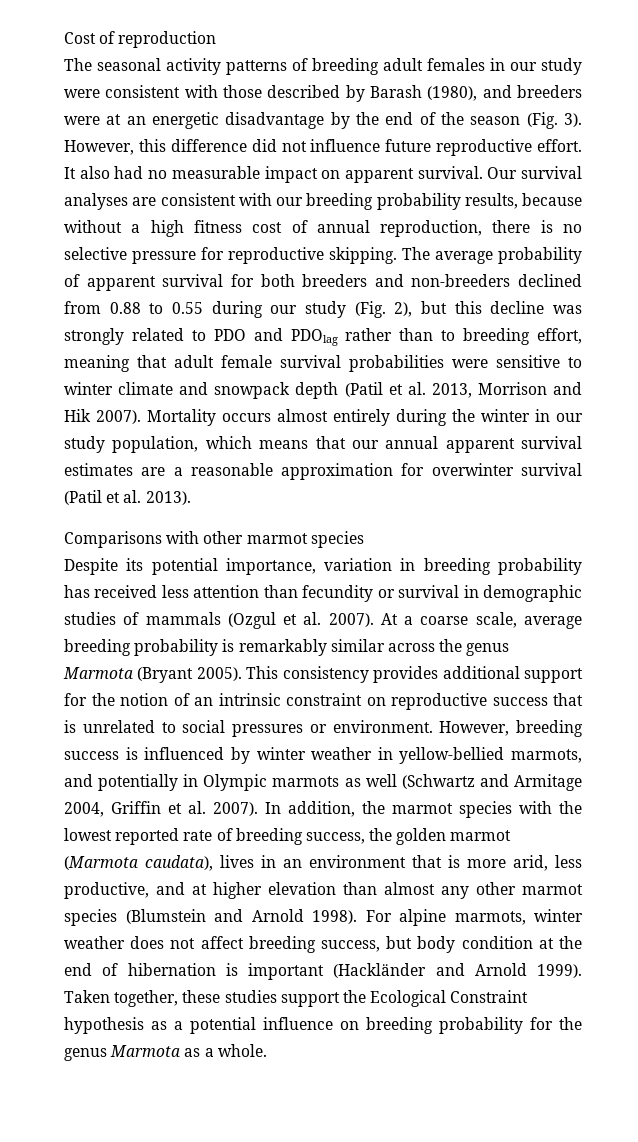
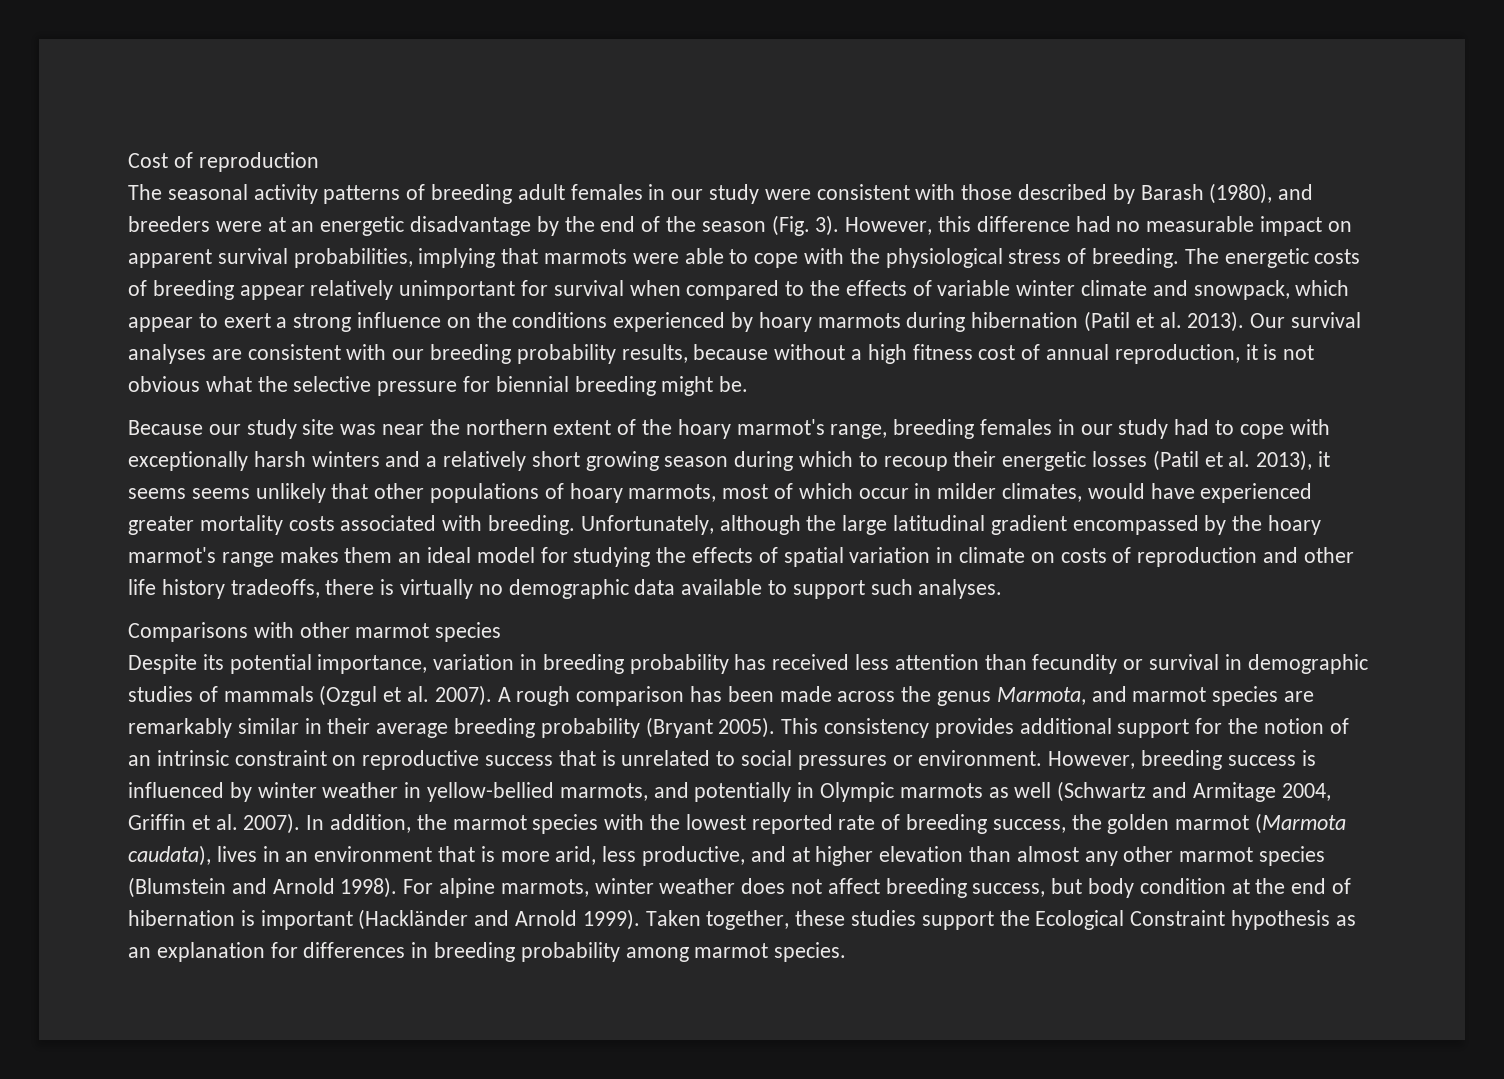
[251,139,582,156] [64,166,110,179] did not influence future reproductive effort. It also -> (1070, 224) none
[417,166,483,179] survival. -> [217,248,1361,268] [128,280,1350,300] [128,311,1245,332] survival probabilities, implying that marmots were able to cope with the physiological stress of breeding. The energetic costs of breeding appear relatively unimportant for survival when compared to the effects of variable winter climate and snowpack, which appear to exert a strong influence on the conditions experienced by hoary marmots during hibernation (Patil et al. 2013).
[492,220,582,233] [64,247,582,264] [64,274,582,291] [64,301,582,318] [64,328,582,346] [64,355,582,372] [64,382,583,399] [64,409,583,426] [64,436,582,453] [64,463,582,480] [64,490,191,505] there is no selective pressure for reproductive skipping. The average probability of apparent survival for both breeders and non-breeders declined from 0.88 to 0.55 during our study (Fig. 2), but this decline was strongly related to PDO and PDOlag rather than to breeding effort, meaning that adult female survival probabilities were sensitive to winter climate and snowpack depth (Patil et al. 2013, Morrison and Hik 2007). Mortality occurs almost entirely during the winter in our study population, which means that our annual apparent survival estimates are a reasonable approximation for overwinter survival (Patil et al. 2013). -> [1245,344,1315,360] [128,376,749,396] [128,419,1330,439] [128,450,1331,471] [128,483,1313,503] [128,515,1322,535] [128,547,1354,567] [128,579,1003,599] it is not obvious what the selective pressure for biennial breeding might be. // Because our study site was near the northern extent of the hoary marmot's range, breeding females in our study had to cope with exceptionally harsh winters and a relatively short growing season during which to recoup their energetic losses (Patil et al. 2013), it seems seems unlikely that other populations of hoary marmots, most of which occur in milder climates, would have experienced greater mortality costs associated with breeding. Unfortunately, although the large latitudinal gradient encompassed by the hoary marmot's range makes them an ideal model for studying the effects of spatial variation in climate on costs of reproduction and other life history tradeoffs, there is virtually no demographic data available to support such analyses.
[380,612,582,629] [64,639,510,656] [63,667,133,679] At a coarse scale, average breeding probability is remarkably similar across the genus Marmota -> [497,686,1315,706] [128,718,640,738] A rough comparison has been made across the genus Marmota, and marmot species are remarkably similar in their average breeding probability
[174,1017,582,1034] [64,1044,267,1061] a potential influence on breeding probability for the genus Marmota as a whole. -> [128,942,847,962] an explanation for differences in breeding probability among marmot species.

